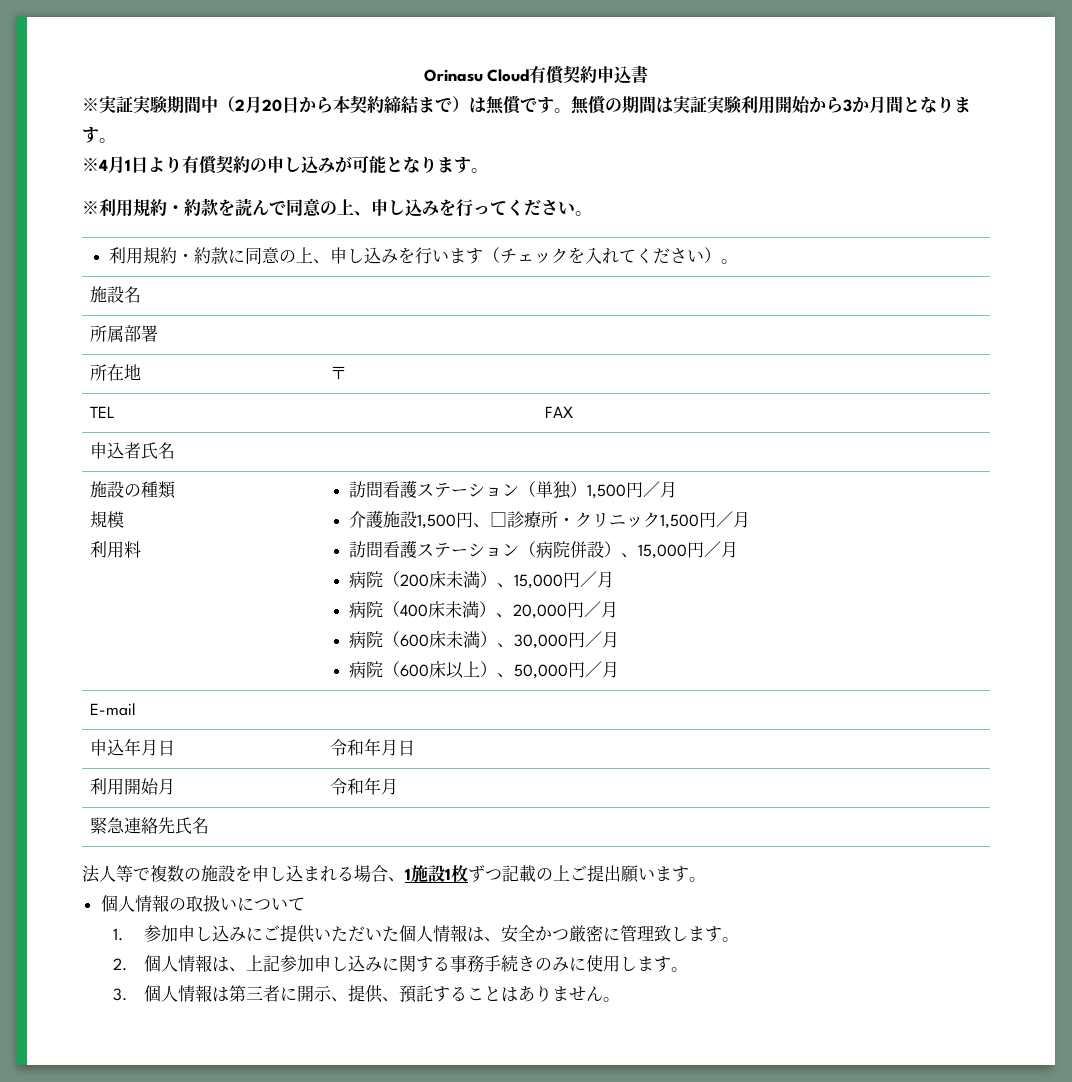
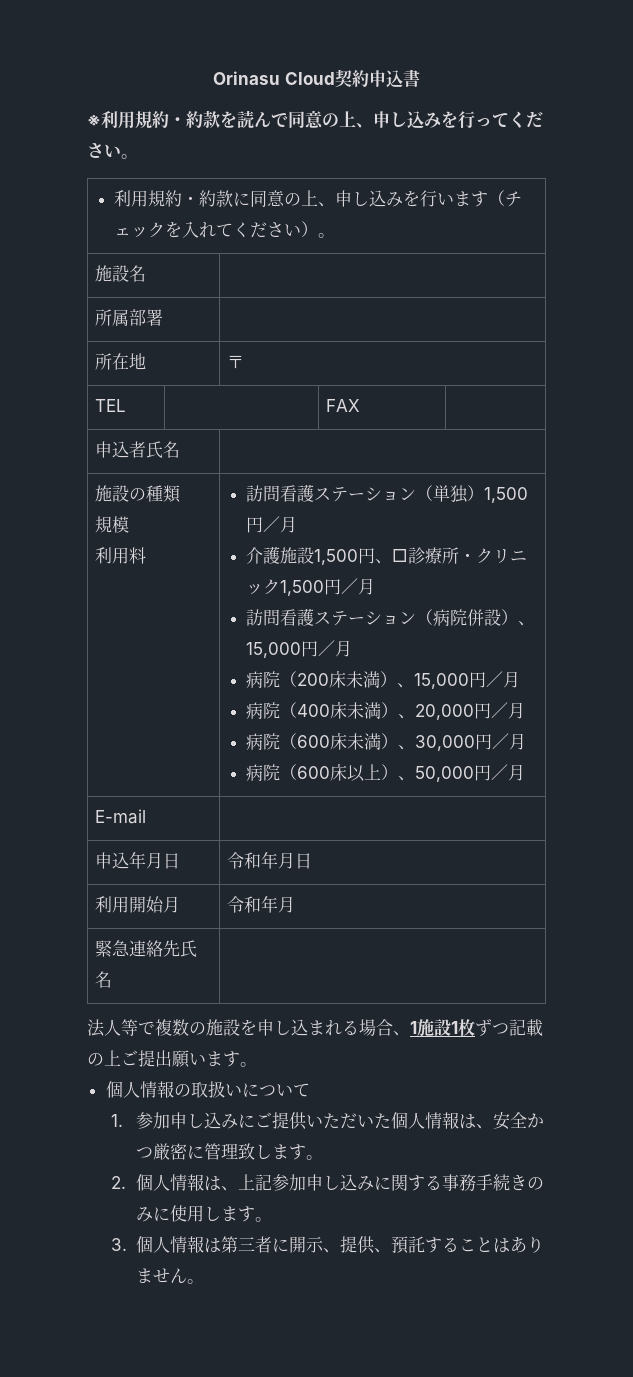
[529,65,566,85] 有償 -> (335, 78) none
[82,95,971,115] [82,126,116,143] [82,155,488,175] // ※実証実験期間中（2月20日から本契約締結まで）は無償です。無償の期間は実証実験利用開始から3か月間となります。 // ※4月1日より有償契約の申し込みが可能となります。 -> (420, 78) none

